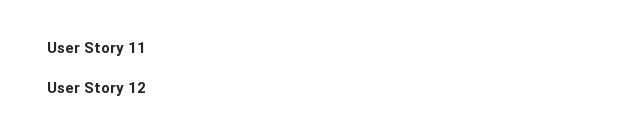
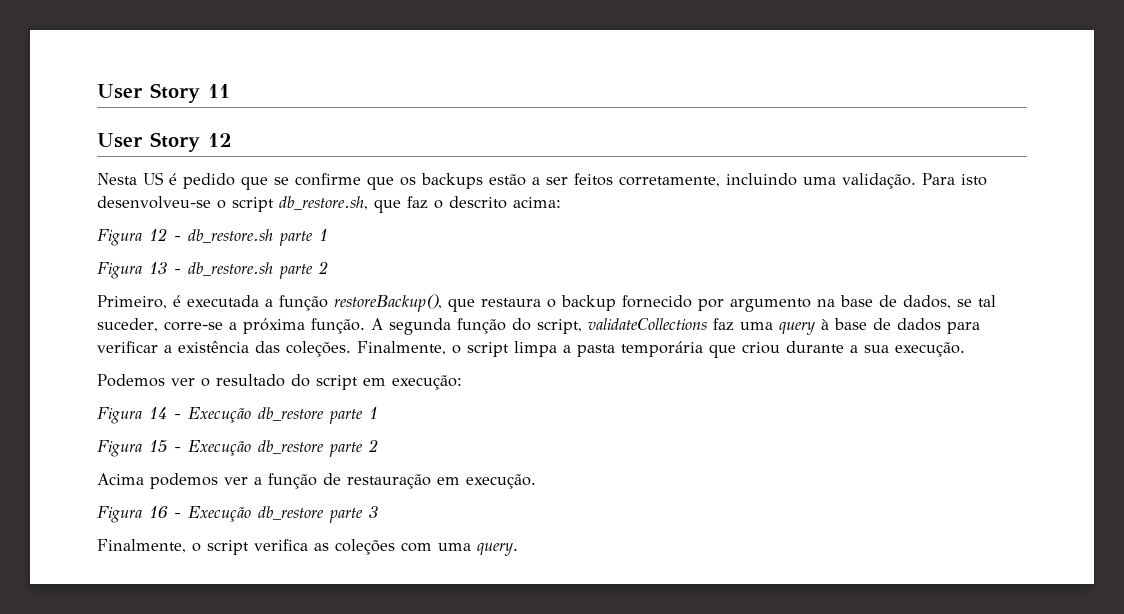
(147, 87) none -> [97,172,987,190] [97,196,561,213] [97,228,328,246] [97,261,328,279] [97,294,996,312] [97,318,980,335] [97,341,965,358] [97,374,462,390] [97,407,378,424] [97,439,378,457] [97,473,536,489] [97,506,378,523] [97,539,518,556] // Nesta US é pedido que se confirme que os backups estão a ser feitos corretamente, incluindo uma validação. Para isto desenvolveu-se o script db_restore.sh, que faz o descrito acima: // Figura 12 - db_restore.sh parte 1 // Figura 13 - db_restore.sh parte 2 // Primeiro, é executada a função restoreBackup(), que restaura o backup fornecido por argumento na base de dados, se tal suceder, corre-se a próxima função. A segunda função do script, validateCollections faz uma query à base de dados para verificar a existência das coleções. Finalmente, o script limpa a pasta temporária que criou durante a sua execução. // Podemos ver o resultado do script em execução: // Figura 14 - Execução db_restore parte 1 // Figura 15 - Execução db_restore parte 2 // Acima podemos ver a função de restauração em execução. // Figura 16 - Execução db_restore parte 3 // Finalmente, o script verifica as coleções com uma query.

